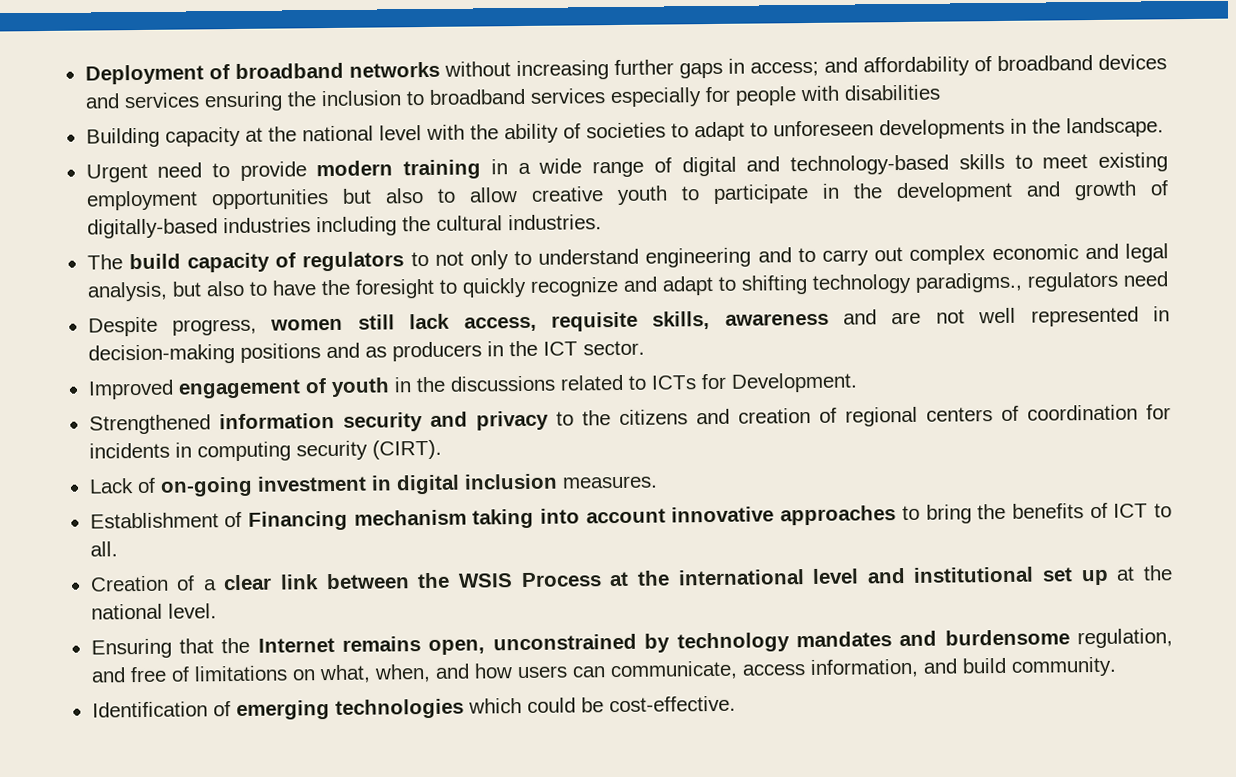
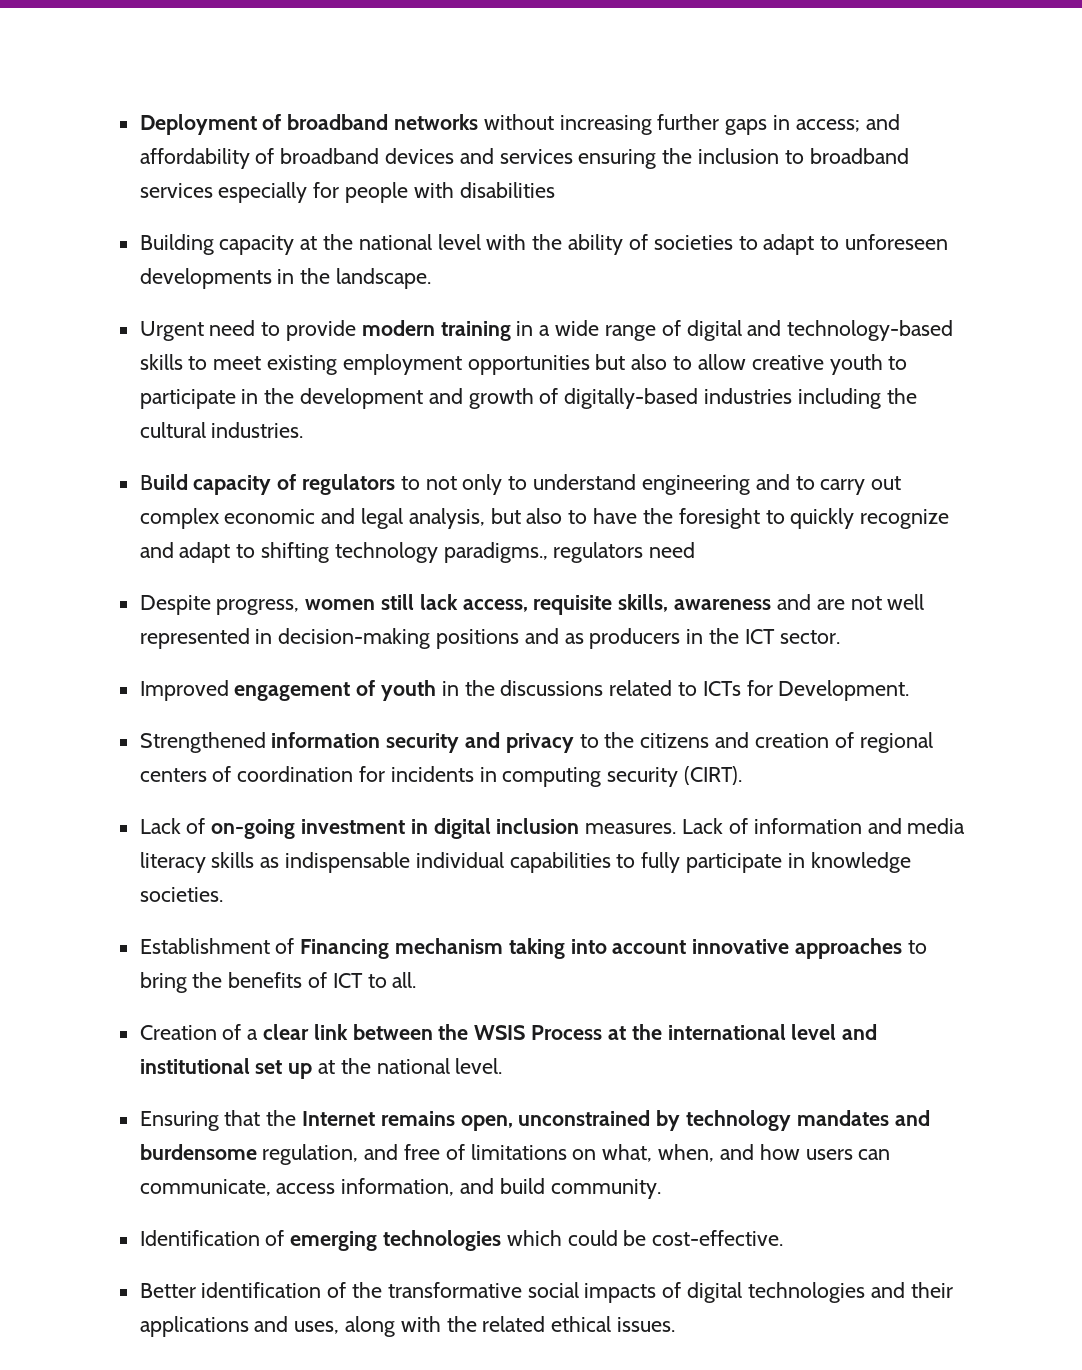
[86,253,181,270] The build -> [139,474,188,490] Build
(658, 482) none -> [682,818,966,834] [139,852,911,873] [139,887,223,902] Lack of information and media literacy skills as indispensable individual capabilities to fully participate in knowledge societies.
(736, 704) none -> [139,1282,953,1303] [139,1316,676,1337] // Better identification of the transformative social impacts of digital technologies and their applications and uses, along with the related ethical issues.

